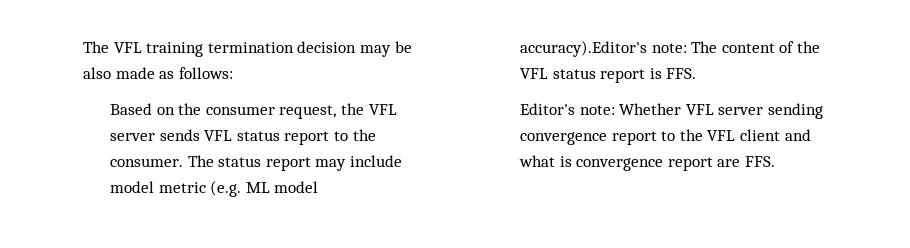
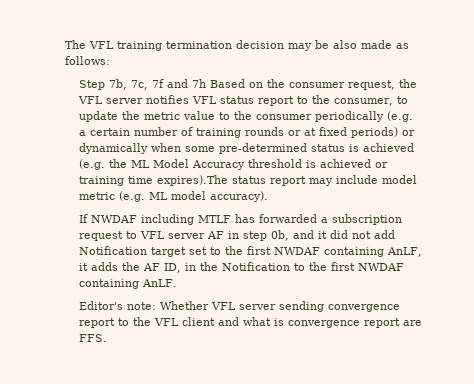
(233, 73) none -> [79,79,207,90] Step 7b, 7c, 7f and 7h
[159,129,200,141] sends -> [146,95,190,104] notifies
[110,155,214,167] consumer. The -> [334,96,409,106] [79,111,414,122] [79,127,416,138] [79,143,415,154] [79,159,389,170] [79,175,229,186] consumer, to update the metric value to the consumer periodically (e.g. a certain number of training rounds or at fixed periods) or dynamically when some pre-determined status is achieved (e.g. the ML Model Accuracy threshold is achieved or training time expires).The
[520,40,821,57] [520,68,697,83] accuracy).Editor's note: The content of the VFL status report is FFS. -> [210,191,269,202] [79,214,403,225] [79,230,396,241] [79,246,423,257] [79,262,405,273] [79,279,178,289] accuracy). // If NWDAF including MTLF has forwarded a subscription request to VFL server AF in step 0b, and it did not add Notification target set to the first NWDAF containing AnLF, it adds the AF ID, in the Notification to the first NWDAF containing AnLF.

